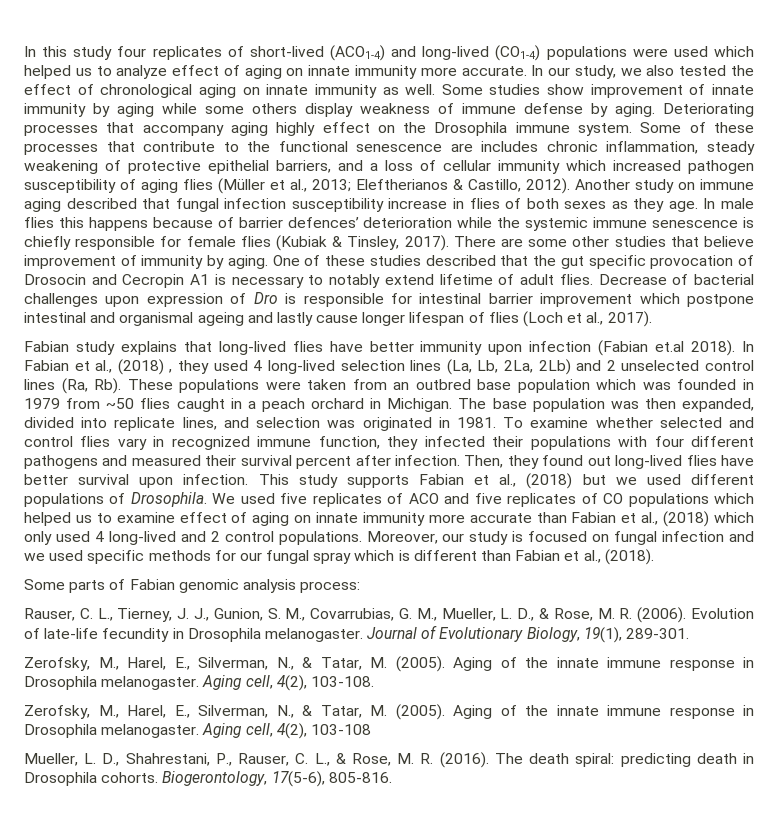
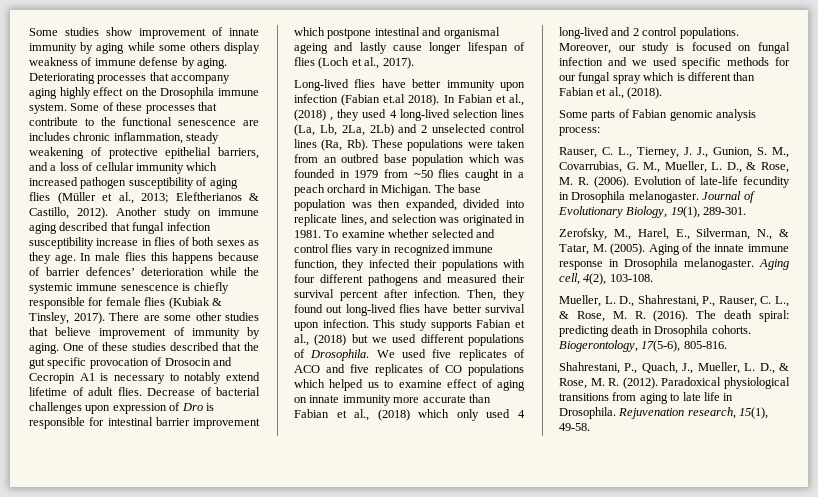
[24,45,754,61] [24,65,755,79] [24,84,436,98] In this study four replicates of short-lived (ACO1-4) and long-lived (CO1-4) populations were used which helped us to analyze effect of aging on innate immunity more accurate. In our study, we also tested the effect of chronological aging on innate immunity as well. -> (29, 32) none
[24,341,286,355] Fabian study explains that long-lived -> [294,79,349,91] Long-lived
[24,704,754,720] [24,723,371,739] // Zerofsky, M., Harel, E., Silverman, N., & Tatar, M. (2005). Aging of the innate immune response in Drosophila melanogaster. Aging cell, 4(2), 103-108 -> (653, 278) none
(392, 777) none -> [559,362,789,374] [559,377,790,389] [559,392,734,404] [559,407,769,419] [559,423,590,431] // Shahrestani, P., Quach, J., Mueller, L. D., & Rose, M. R. (2012). Paradoxical physiological transitions from aging to late life in Drosophila. Rejuvenation research, 15(1), 49-58.

